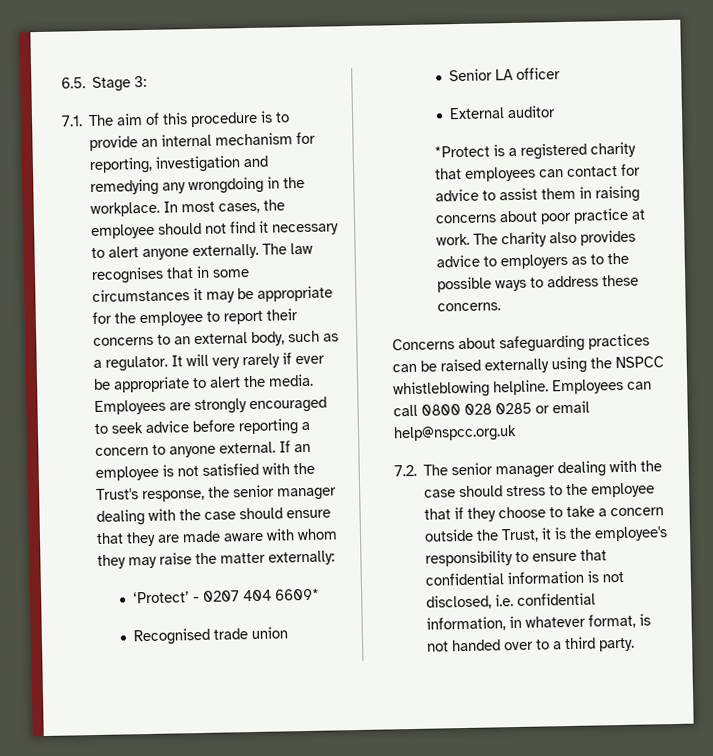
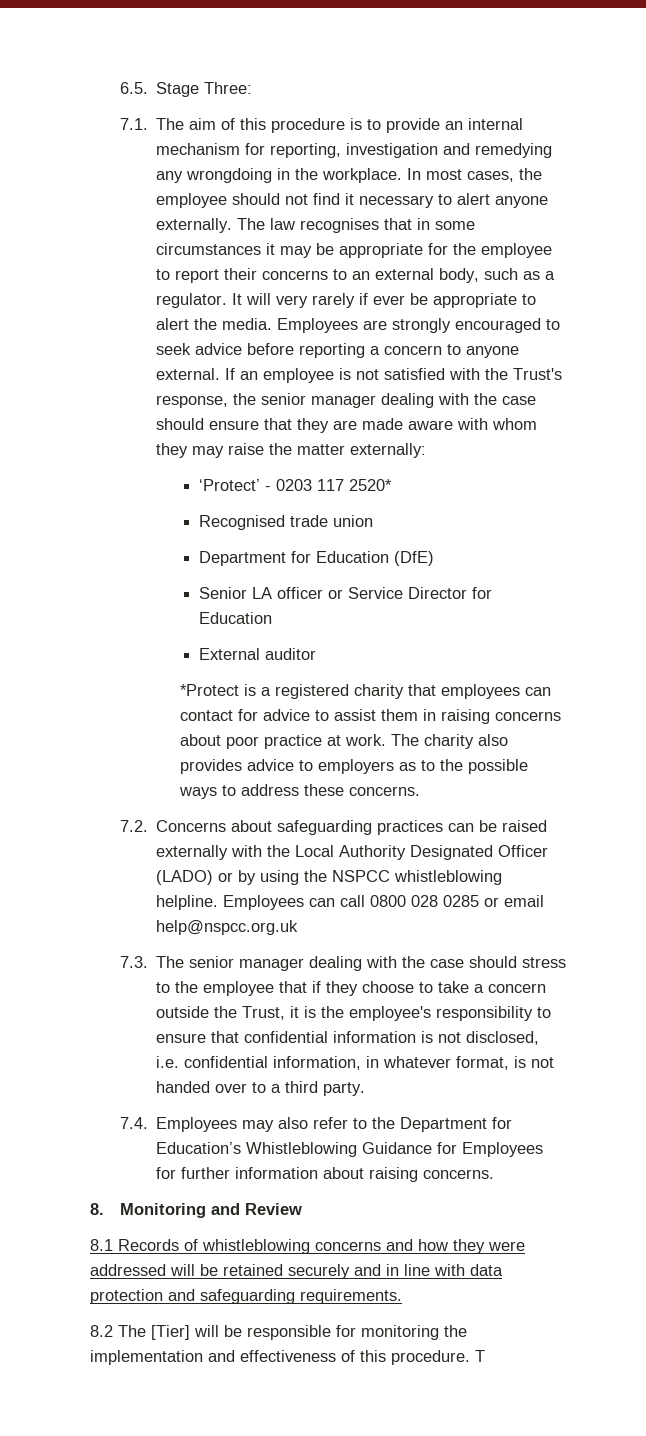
[134,75,148,88] 3: -> [204,82,253,94] Three:
[203,588,321,602] 0207 404 6609* -> [275,479,392,491] 0203 117 2520*
(289, 633) none -> [198,551,434,566] // Department for Education (DfE)
(562, 73) none -> [327,587,492,599] [198,612,272,624] or Service Director for Education
(502, 307) none -> [120,820,149,832] 7.2.
(550, 366) none -> [231,845,549,860] [156,870,257,885] with the Local Authority Designated Officer (LADO) or by
[394,464,418,477] 7.2. -> [120,956,149,968] 7.3.
(636, 644) none -> [120,1117,513,1132] [156,1142,544,1157] [156,1167,495,1182] [90,1203,303,1218] [90,1239,525,1254] [90,1264,503,1279] [90,1289,402,1304] [90,1325,467,1340] [90,1350,485,1365] // 7.4. Employees may also refer to the Department for Education’s Whistleblowing Guidance for Employees for further information about raising concerns. // 8. Monitoring and Review // 8.1 Records of whistleblowing concerns and how they were addressed will be retained securely and in line with data protection and safeguarding requirements. // 8.2 The [Tier] will be responsible for monitoring the implementation and effectiveness of this procedure. T

